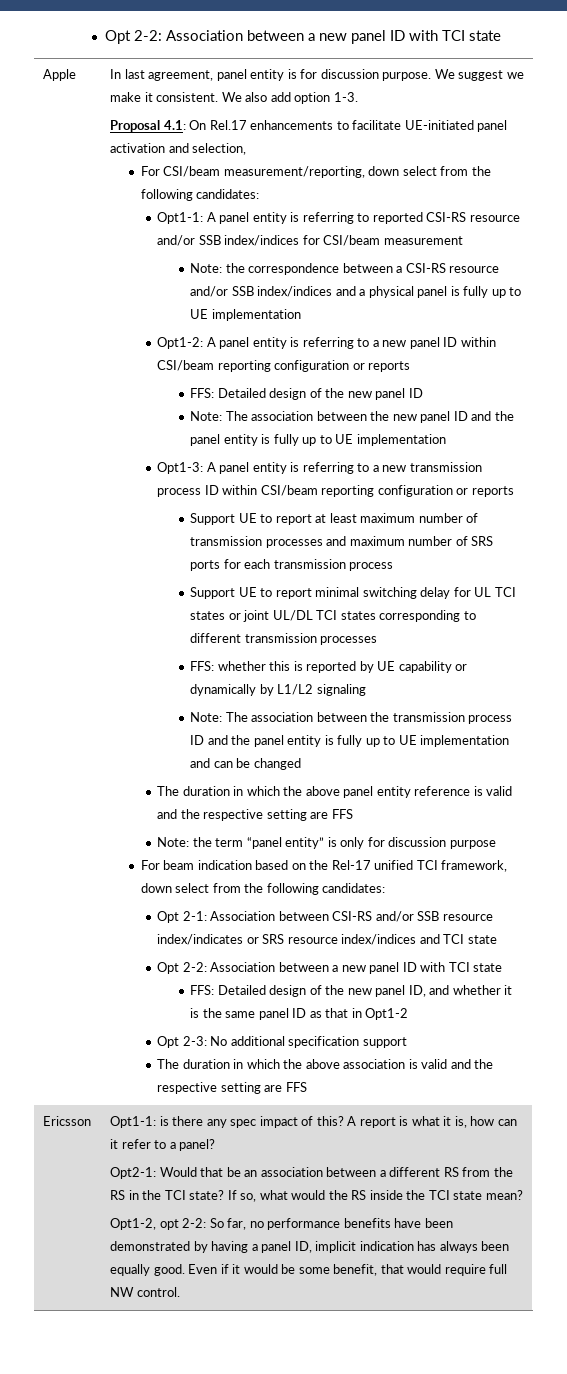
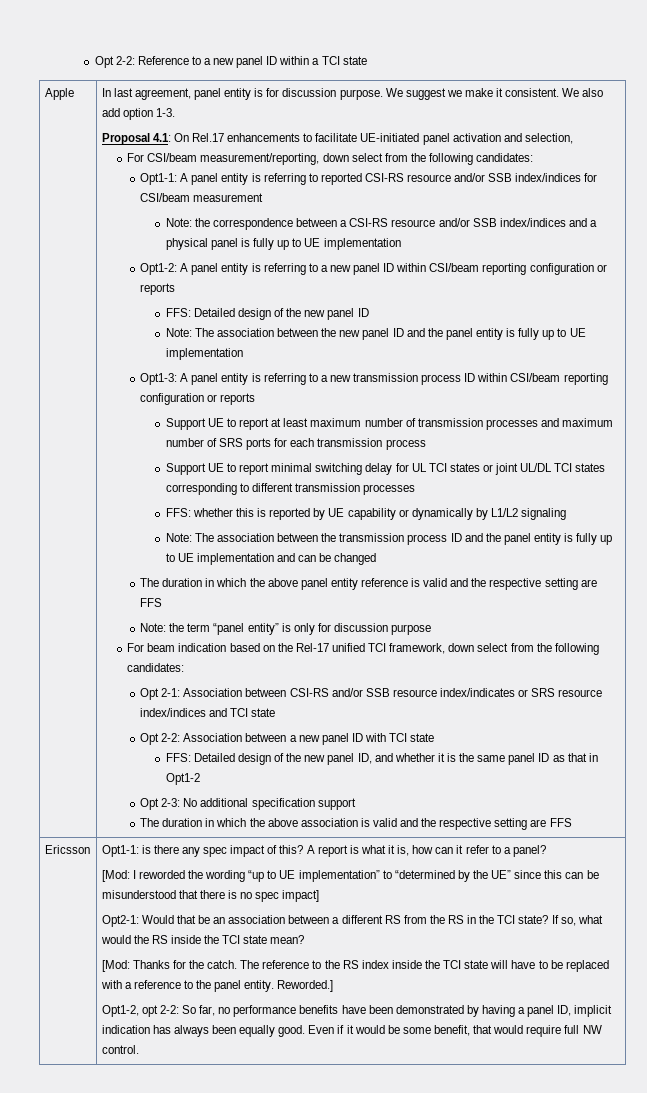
[104,30,438,44] Opt 2-2: Association between a new panel ID with -> [94,56,320,68] Opt 2-2: Reference to a new panel ID within a
(216, 1145) none -> [101,870,599,882] [101,890,320,902] // [Mod: I reworded the wording “up to UE implementation” to “determined by the UE” since this can be misunderstood that there is no spec impact]
(523, 1195) none -> [101,960,609,972] [100,980,334,992] // [Mod: Thanks for the catch. The reference to the RS index inside the TCI state will have to be replaced with a reference to the panel entity. Reworded.]

